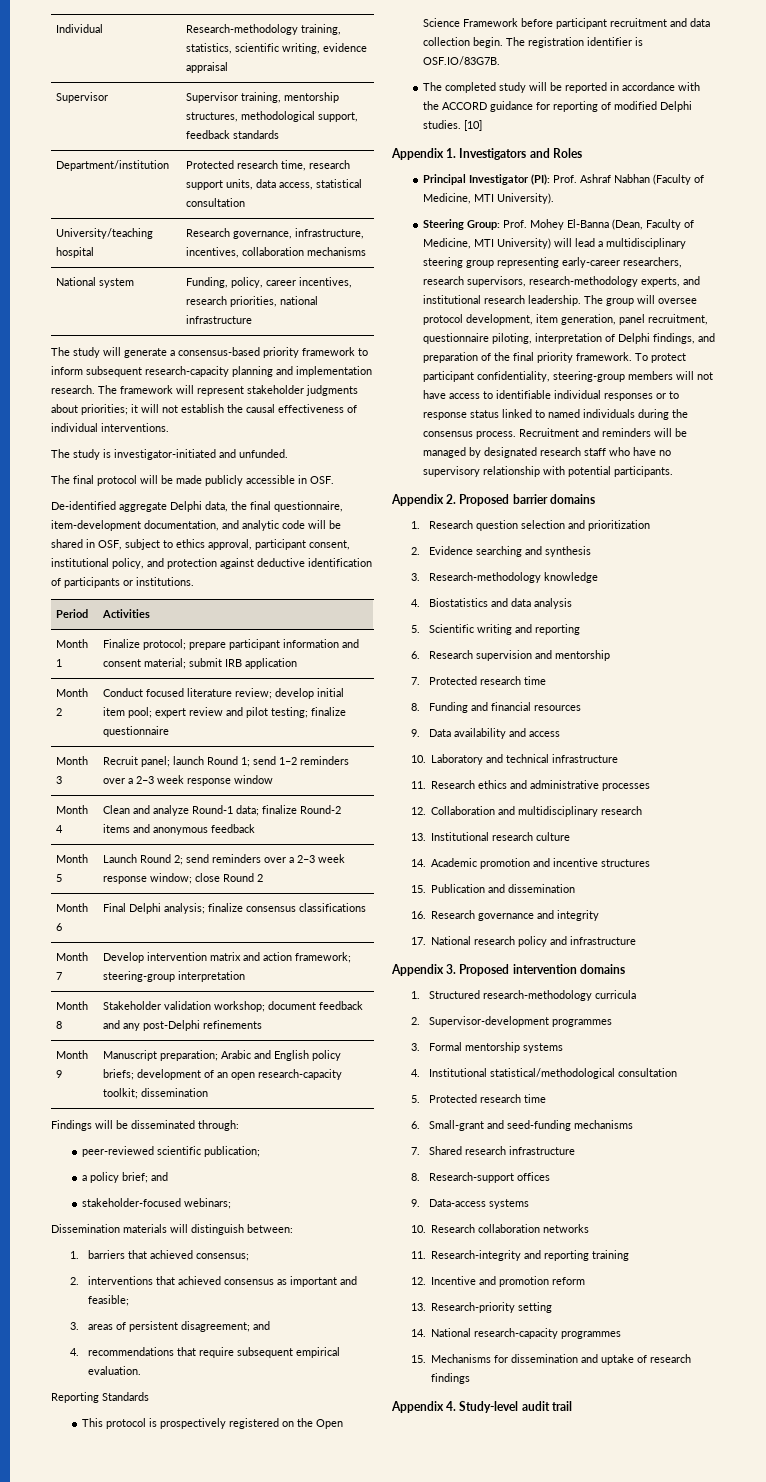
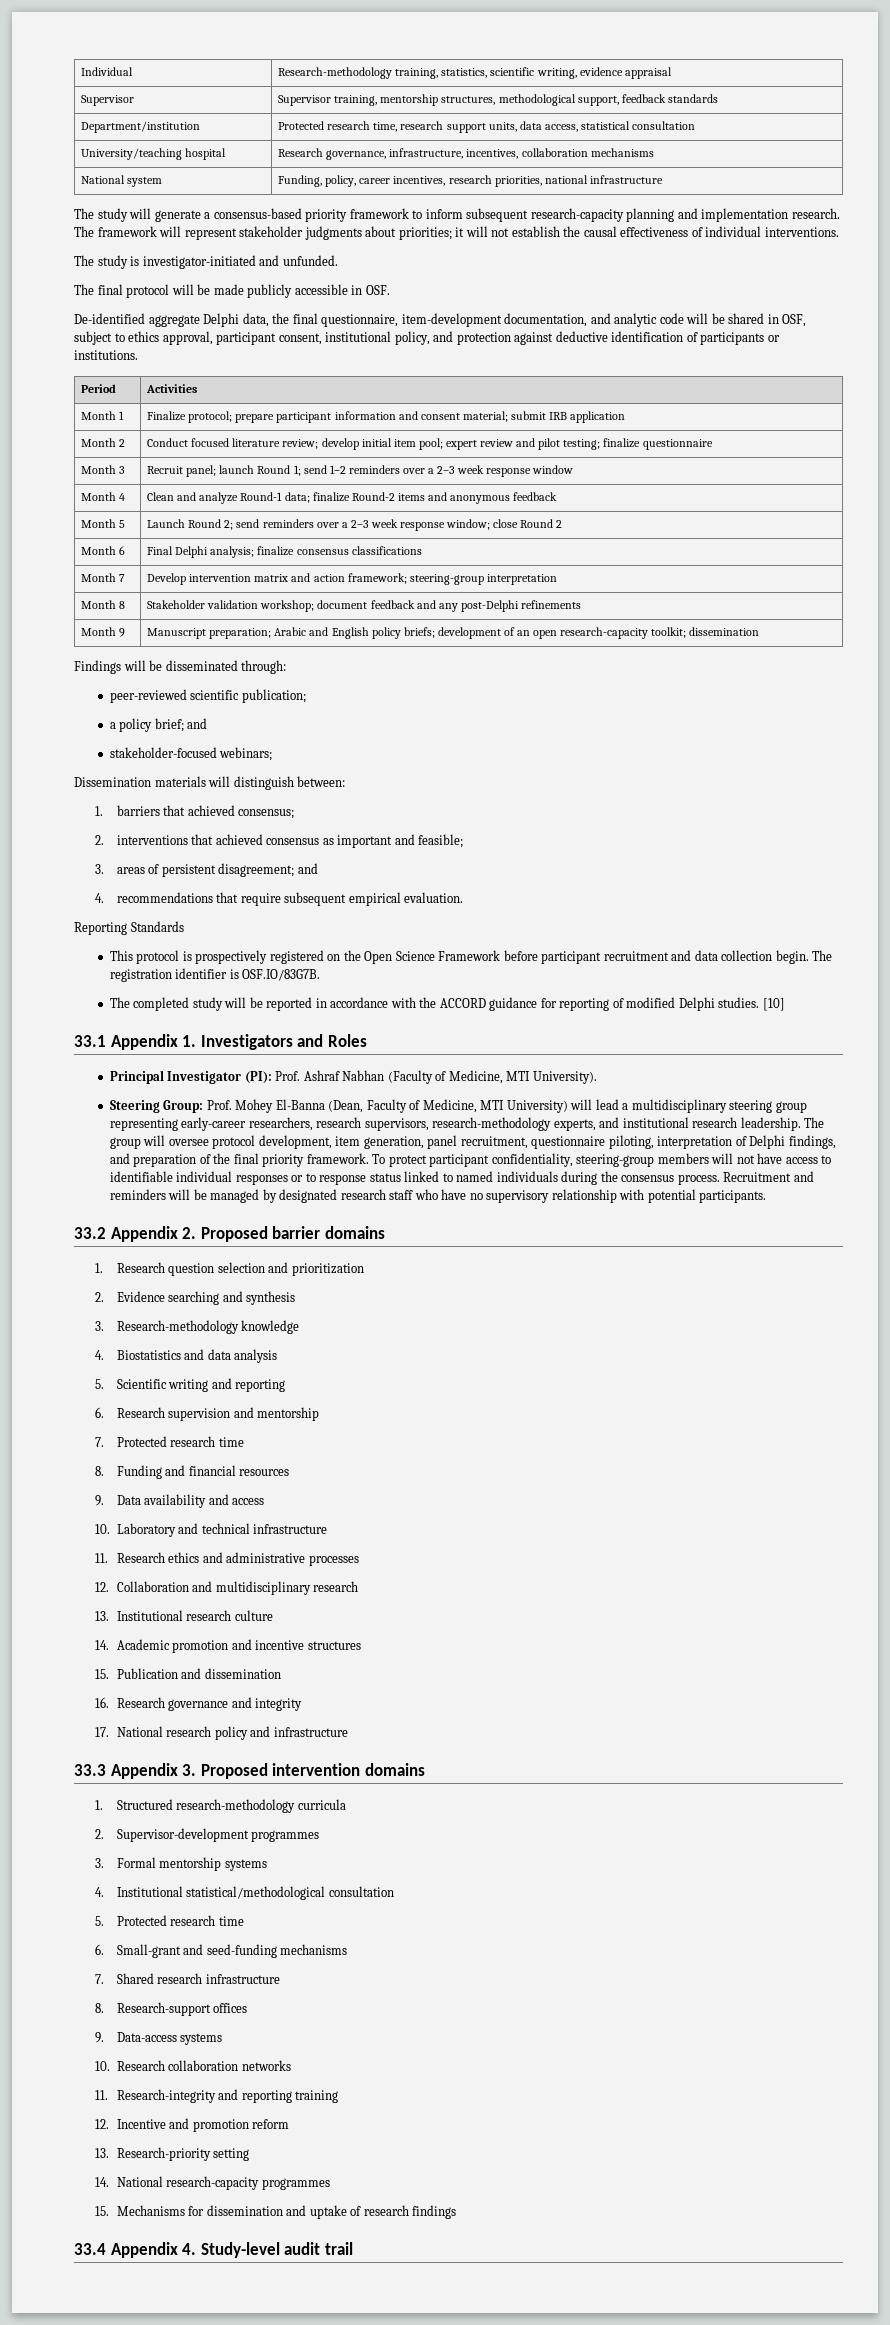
(482, 125) none -> [74,1035,106,1047] 33.1
(673, 471) none -> [74,1227,106,1239] 33.2
(637, 940) none -> [74,1764,106,1776] 33.3
(471, 1378) none -> [74,2243,106,2255] 33.4

